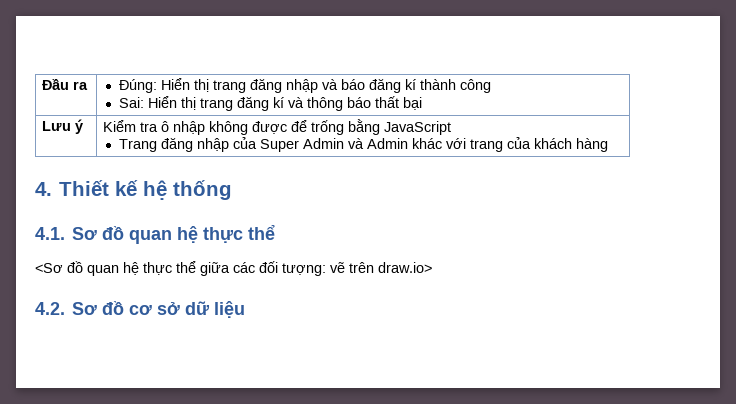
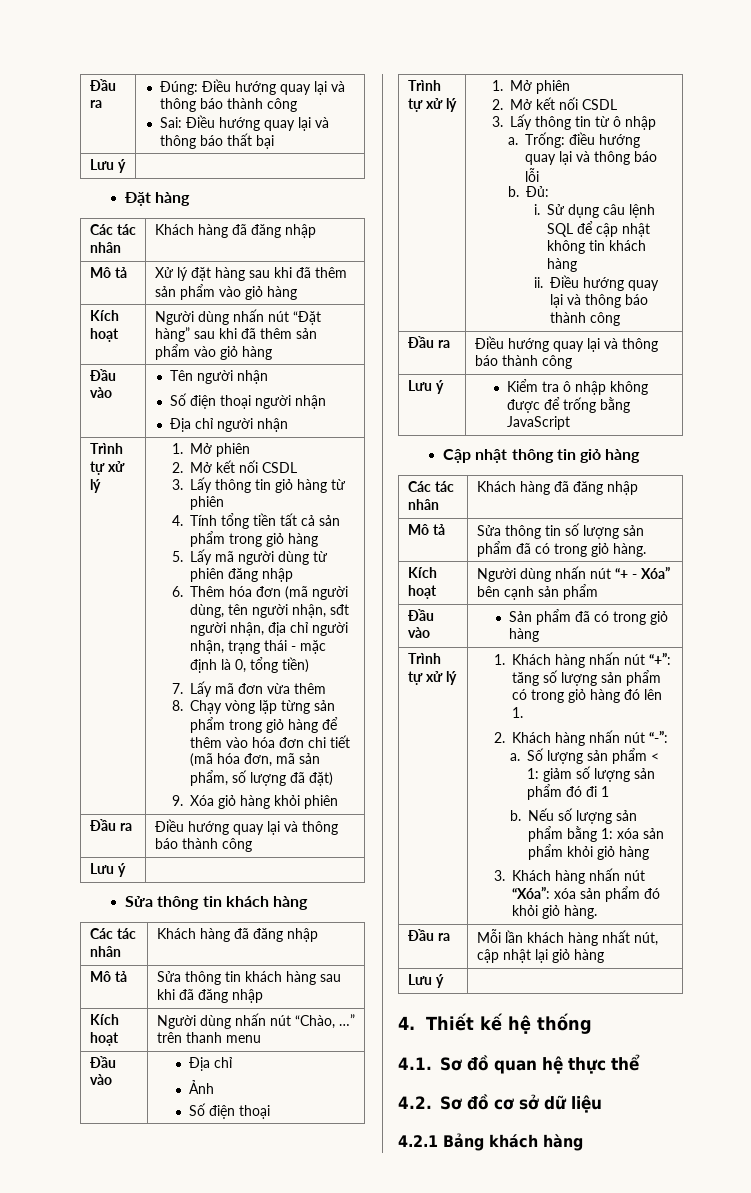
[160,78,491,93] [118,96,284,111] Hiển thị trang đăng nhập và báo đăng kí thành công // Sai: Hiển thị trang đăng kí -> [202,79,346,95] [160,98,298,112] [160,115,312,131] Điều hướng quay lại và thông báo thành công // Sai: Điều hướng quay lại
(83, 126) none -> [124,192,191,206] [89,224,136,235] [89,242,121,253] [154,224,316,238] [89,267,127,278] [154,267,347,281] [154,284,297,300] [89,310,119,321] [89,328,119,342] [154,309,321,325] [154,327,317,342] [154,344,272,360] [89,369,116,381] [89,387,112,398] [170,370,269,384] [170,393,327,409] [170,418,289,432] [89,443,123,454] [89,461,125,475] [89,479,101,493] [171,443,250,457] [171,460,297,473] [171,477,346,493] [189,496,224,510] [171,513,340,529] [189,531,318,547] [171,549,328,565] [189,568,293,582] [171,586,348,600] [189,604,349,618] [189,622,348,636] [189,640,326,654] [189,657,309,673] [171,681,326,697] [171,700,335,714] [189,717,338,733] [189,735,350,748] [189,753,320,767] [189,770,333,786] [171,795,338,809] [89,819,132,831] [154,819,338,835] [154,838,252,852] [89,863,126,877] [125,896,308,910] [89,928,136,939] [89,946,121,957] [156,928,318,942] [89,971,127,982] [156,971,341,985] [156,989,263,1003] [89,1014,119,1025] [89,1032,119,1046] [156,1013,355,1029] [156,1032,261,1043] [89,1056,116,1068] [89,1074,112,1085] [188,1057,232,1071] [188,1080,214,1094] [188,1103,270,1119] [407,80,441,91] [407,98,457,112] [491,80,570,94] [491,97,617,110] [491,114,656,130] [508,132,641,148] [525,151,658,165] [525,168,540,182] [508,186,550,197] [534,204,656,218] [547,221,651,237] [547,240,647,254] [547,258,578,272] [534,275,660,291] [550,294,649,308] [550,312,621,326] [407,336,450,348] [474,336,658,352] [474,355,572,369] [407,380,444,394] // Đặt hàng // Các tác nhân | Khách hàng đã đăng nhập // Mô tả | Xử lý đặt hàng sau khi đã thêm sản phẩm vào giỏ hàng // Kích hoạt | Người dùng nhấn nút “Đặt hàng” sau khi đã thêm sản phẩm vào giỏ hàng // Đầu vào | Tên người nhận // Số điện thoại người nhận // Địa chỉ người nhận // Trình tự xử lý | 1. Mở phiên // 2. Mở kết nối CSDL // 3. Lấy thông tin giỏ hàng từ phiên // 4. Tính tổng tiền tất cả sản phẩm trong giỏ hàng // 5. Lấy mã người dùng từ phiên đăng nhập // 6. Thêm hóa đơn (mã người dùng, tên người nhận, sđt người nhận, địa chỉ người nhận, trạng thái - mặc định là 0, tổng tiền) // 7. Lấy mã đơn vừa thêm // 8. Chạy vòng lặp từng sản phẩm trong giỏ hàng để thêm vào hóa đơn chi tiết (mã hóa đơn, mã sản phẩm, số lượng đã đặt) // 9. Xóa giỏ hàng khỏi phiên // Đầu ra | Điều hướng quay lại và thông báo thành công // Lưu ý | // Sửa thông tin khách hàng // Các tác nhân | Khách hàng đã đăng nhập // Mô tả | Sửa thông tin khách hàng sau khi đã đăng nhập // Kích hoạt | Người dùng nhấn nút “Chào, …” trên thanh menu // Đầu vào | Địa chỉ // Ảnh // Số điện thoại // Trình tự xử lý | 1. Mở phiên // 2. Mở kết nối CSDL // 3. Lấy thông tin từ ô nhập // a. Trống: điều hướng quay lại và thông báo lỗi // b. Đủ: // i. Sử dụng câu lệnh SQL để cập nhật không tin khách hàng // ii. Điều hướng quay lại và thông báo thành công // Đầu ra | Điều hướng quay lại và thông báo thành công // Lưu ý |
[118,137,608,152] // Trang đăng nhập của Super Admin và Admin khác với trang của khách hàng -> [443,449,641,463] [407,481,454,492] [407,499,439,510] [476,481,638,495] [407,524,445,535] [476,523,644,539] [476,541,646,557] [407,567,437,578] [407,585,437,599] [476,566,670,582] [476,584,598,600] [407,609,434,621] [407,627,430,638] [508,609,668,625] [508,628,539,642] [407,653,441,664] [407,671,457,685] [493,652,671,668] [511,670,661,686] [511,689,662,703] [511,707,523,718] [493,730,668,746] [510,748,660,764] [527,766,656,782] [527,784,610,800] [510,808,638,824] [528,826,665,842] [528,844,650,860] [493,868,645,884] [511,886,660,902] [511,905,597,919] [407,929,450,941] [476,929,658,946] [476,949,604,963] [407,974,444,988] // Cập nhật thông tin giỏ hàng // Các tác nhân | Khách hàng đã đăng nhập // Mô tả | Sửa thông tin số lượng sản phẩm đã có trong giỏ hàng. // Kích hoạt | Người dùng nhấn nút “+ - Xóa” bên cạnh sản phẩm // Đầu vào | Sản phẩm đã có trong giỏ hàng // Trình tự xử lý | 1. Khách hàng nhấn nút “+”: tăng số lượng sản phẩm có trong giỏ hàng đó lên 1. // 2. Khách hàng nhấn nút “-”: // a. Số lượng sản phẩm < 1: giảm số lượng sản phẩm đó đi 1 // b. Nếu số lượng sản phẩm bằng 1: xóa sản phẩm khỏi giỏ hàng // 3. Khách hàng nhấn nút “Xóa”: xóa sản phẩm đó khỏi giỏ hàng. // Đầu ra | Mỗi lần khách hàng nhất nút, cập nhật lại giỏ hàng // Lưu ý |
[35,261,432,276] // <Sơ đồ quan hệ thực thể giữa các đối tượng: vẽ trên draw.io> -> (640, 1062) none
(246, 309) none -> [398,1133,583,1151] // 4.2.1 Bảng khách hàng

